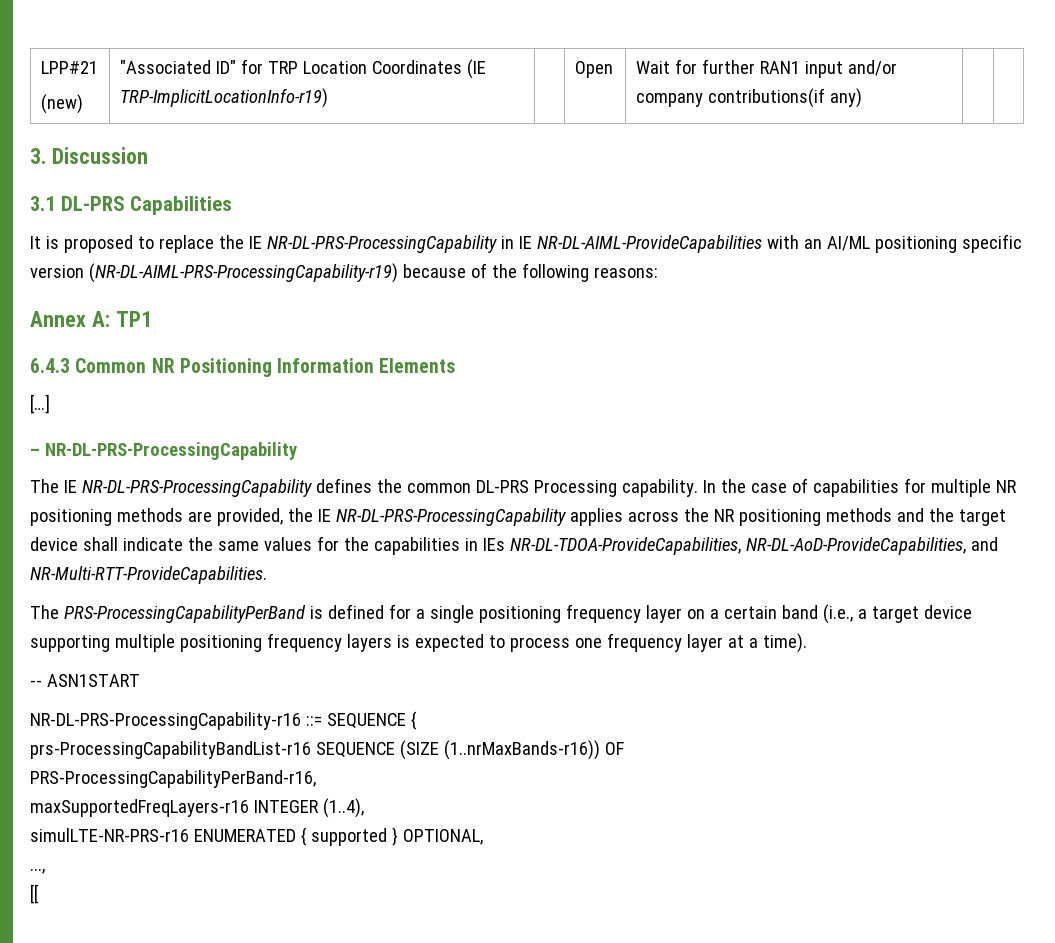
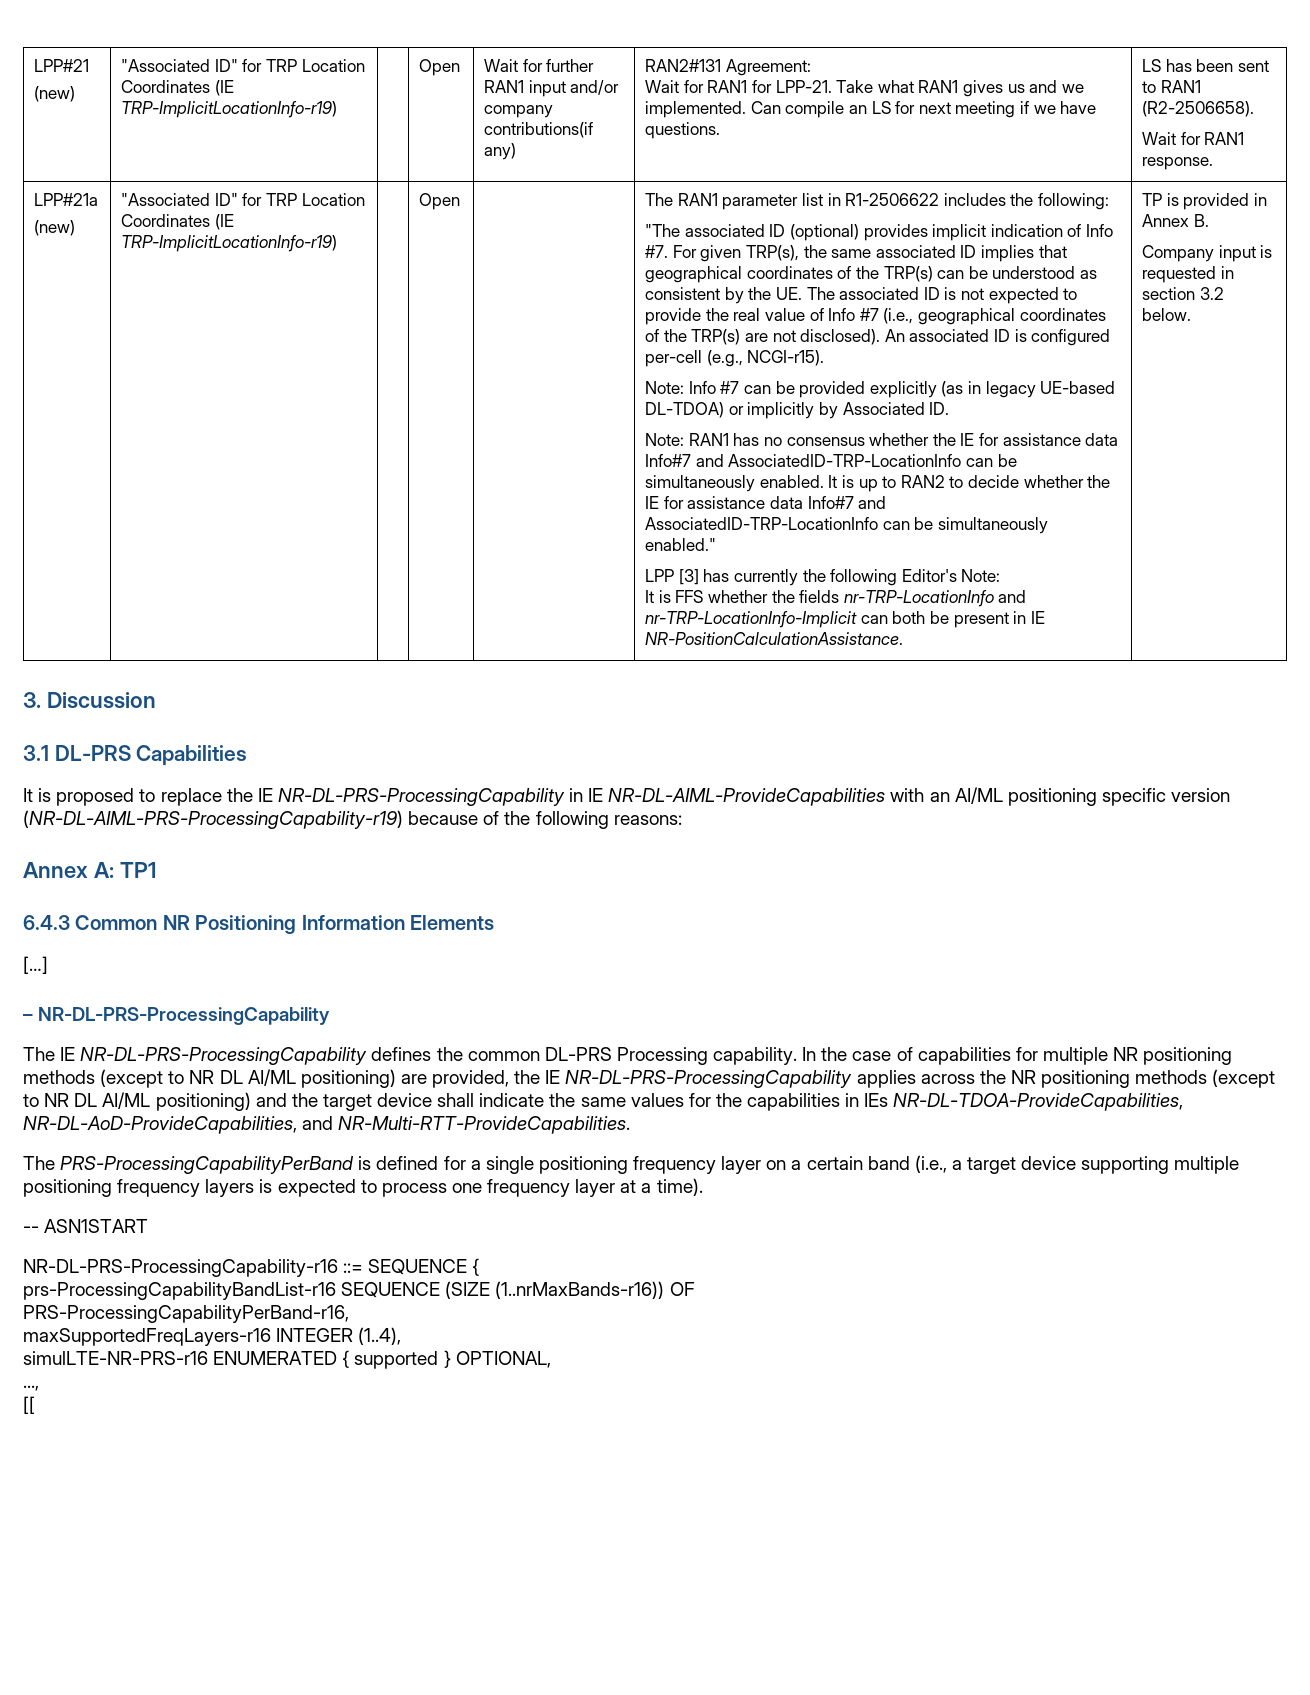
(862, 98) | -> [645,59,811,76] [645,80,1084,97] [645,101,1097,118] [645,122,721,139] [1142,59,1269,72] [1142,80,1201,93] [1142,101,1255,117] [1142,132,1245,145] [1142,157,1214,170] [34,193,99,206] [34,220,76,236] [121,193,365,206] [121,214,234,230] [121,235,338,252] [419,193,461,210] [645,193,1109,210] [645,224,1113,241] [645,245,1067,262] [645,266,1097,283] [645,287,1078,304] [645,308,1106,325] [645,329,1111,346] [645,350,825,367] [645,381,1116,398] [645,402,950,419] [645,433,1119,446] [645,454,1017,467] [645,475,1111,492] [645,496,887,509] [645,517,1048,534] [645,538,717,551] [645,569,1001,586] [645,590,1027,607] [645,611,1045,628] [645,632,904,645] [1142,193,1267,210] [1142,214,1209,227] [1142,245,1273,262] [1142,266,1234,283] [1142,287,1224,300] [1142,308,1192,321] RAN2#131 Agreement: // Wait for RAN1 for LPP-21. Take what RAN1 gives us and we implemented. Can compile an LS for next meeting if we have questions. | LS has been sent to RAN1 (R2-2506658). // Wait for RAN1 response. // LPP#21a // (new) | "Associated ID" for TRP Location Coordinates (IE TRP-ImplicitLocationInfo-r19) | | Open | | The RAN1 parameter list in R1-2506622 includes the following: // "The associated ID (optional) provides implicit indication of Info #7. For given TRP(s), the same associated ID implies that geographical coordinates of the TRP(s) can be understood as consistent by the UE. The associated ID is not expected to provide the real value of Info #7 (i.e., geographical coordinates of the TRP(s) are not disclosed). An associated ID is configured per-cell (e.g., NCGI-r15). // Note: Info #7 can be provided explicitly (as in legacy UE-based DL-TDOA) or implicitly by Associated ID. // Note: RAN1 has no consensus whether the IE for assistance data Info#7 and AssociatedID-TRP-LocationInfo can be simultaneously enabled. It is up to RAN2 to decide whether the IE for assistance data Info#7 and AssociatedID-TRP-LocationInfo can be simultaneously enabled." // LPP [3] has currently the following Editor's Note: // It is FFS whether the fields nr-TRP-LocationInfo and nr-TRP-LocationInfo-Implicit can both be present in IE NR-PositionCalculationAssistance. | TP is provided in Annex B. // Company input is requested in section 3.2 below.
(183, 515) none -> [100,1069,396,1088] (except to NR DL AI/ML positioning)
(892, 515) none -> [1212,1069,1276,1088] [23,1092,251,1111] (except to NR DL AI/ML positioning)

